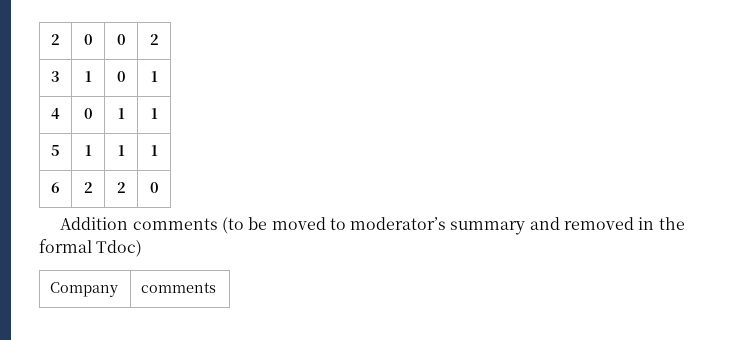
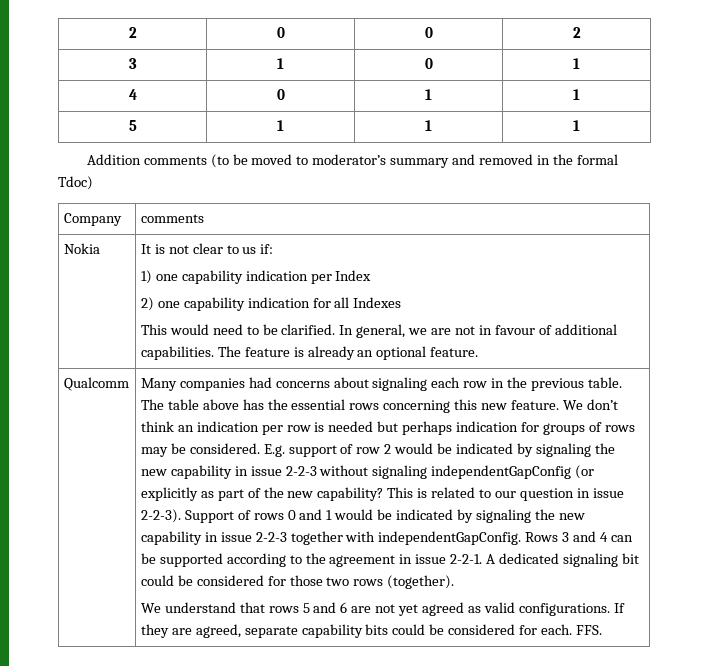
[51,182,60,193] [83,182,93,193] [116,182,126,193] [149,182,159,193] // 6 | 2 | 2 | 0 -> (580, 125) none
(217, 287) none -> [63,243,100,254] [140,243,274,254] [140,270,372,284] [140,297,402,311] [140,324,617,338] [140,346,479,360] [63,377,129,391] [140,377,622,391] [140,399,618,413] [140,421,635,435] [140,443,615,457] [140,465,595,479] [140,487,624,501] [140,509,585,523] [140,531,633,545] [140,553,639,567] [140,575,455,589] [140,602,625,616] [140,624,602,638] // Nokia | It is not clear to us if: // 1) one capability indication per Index // 2) one capability indication for all Indexes // This would need to be clarified. In general, we are not in favour of additional capabilities. The feature is already an optional feature. // Qualcomm | Many companies had concerns about signaling each row in the previous table. The table above has the essential rows concerning this new feature. We don’t think an indication per row is needed but perhaps indication for groups of rows may be considered. E.g. support of row 2 would be indicated by signaling the new capability in issue 2-2-3 without signaling independentGapConfig (or explicitly as part of the new capability? This is related to our question in issue 2-2-3). Support of rows 0 and 1 would be indicated by signaling the new capability in issue 2-2-3 together with independentGapConfig. Rows 3 and 4 can be supported according to the agreement in issue 2-2-1. A dedicated signaling bit could be considered for those two rows (together). // We understand that rows 5 and 6 are not yet agreed as valid configurations. If they are agreed, separate capability bits could be considered for each. FFS.

